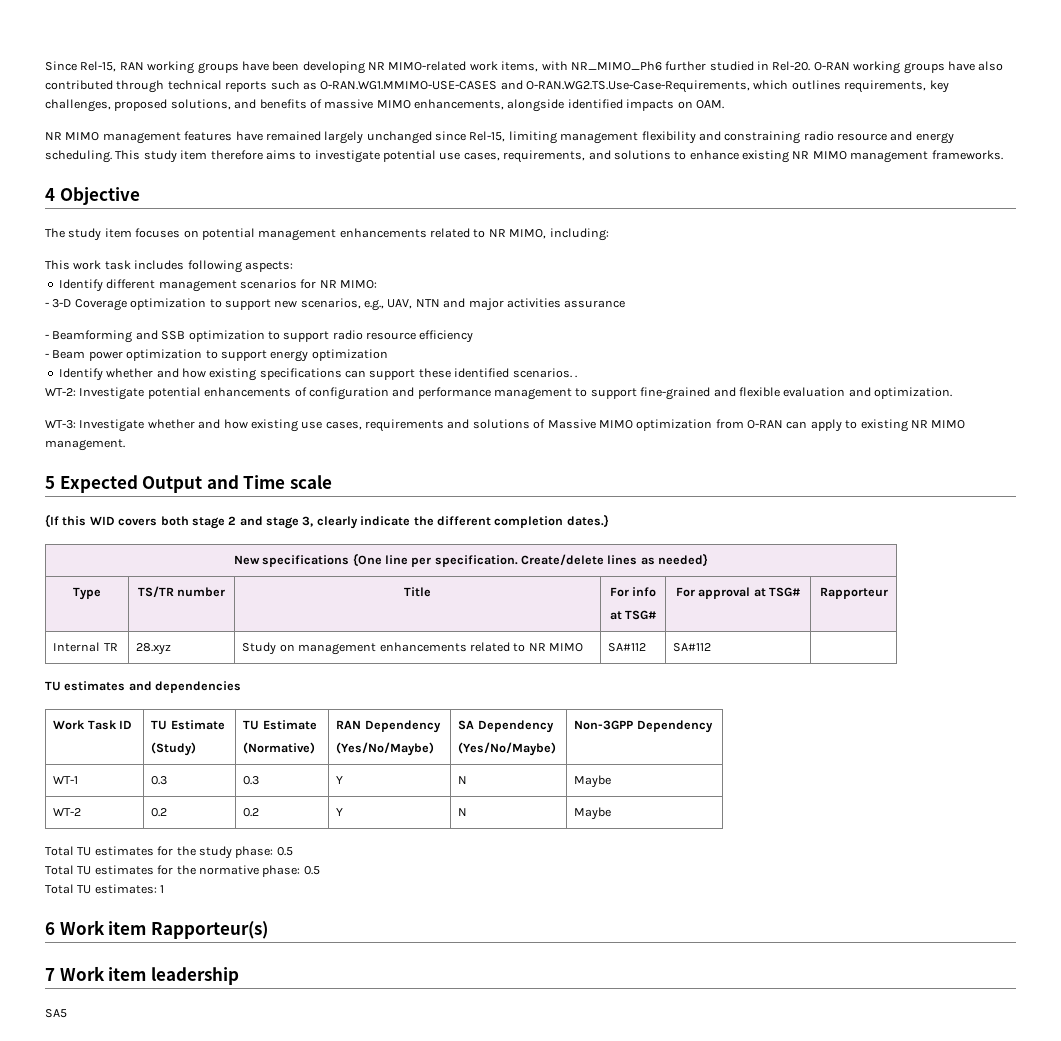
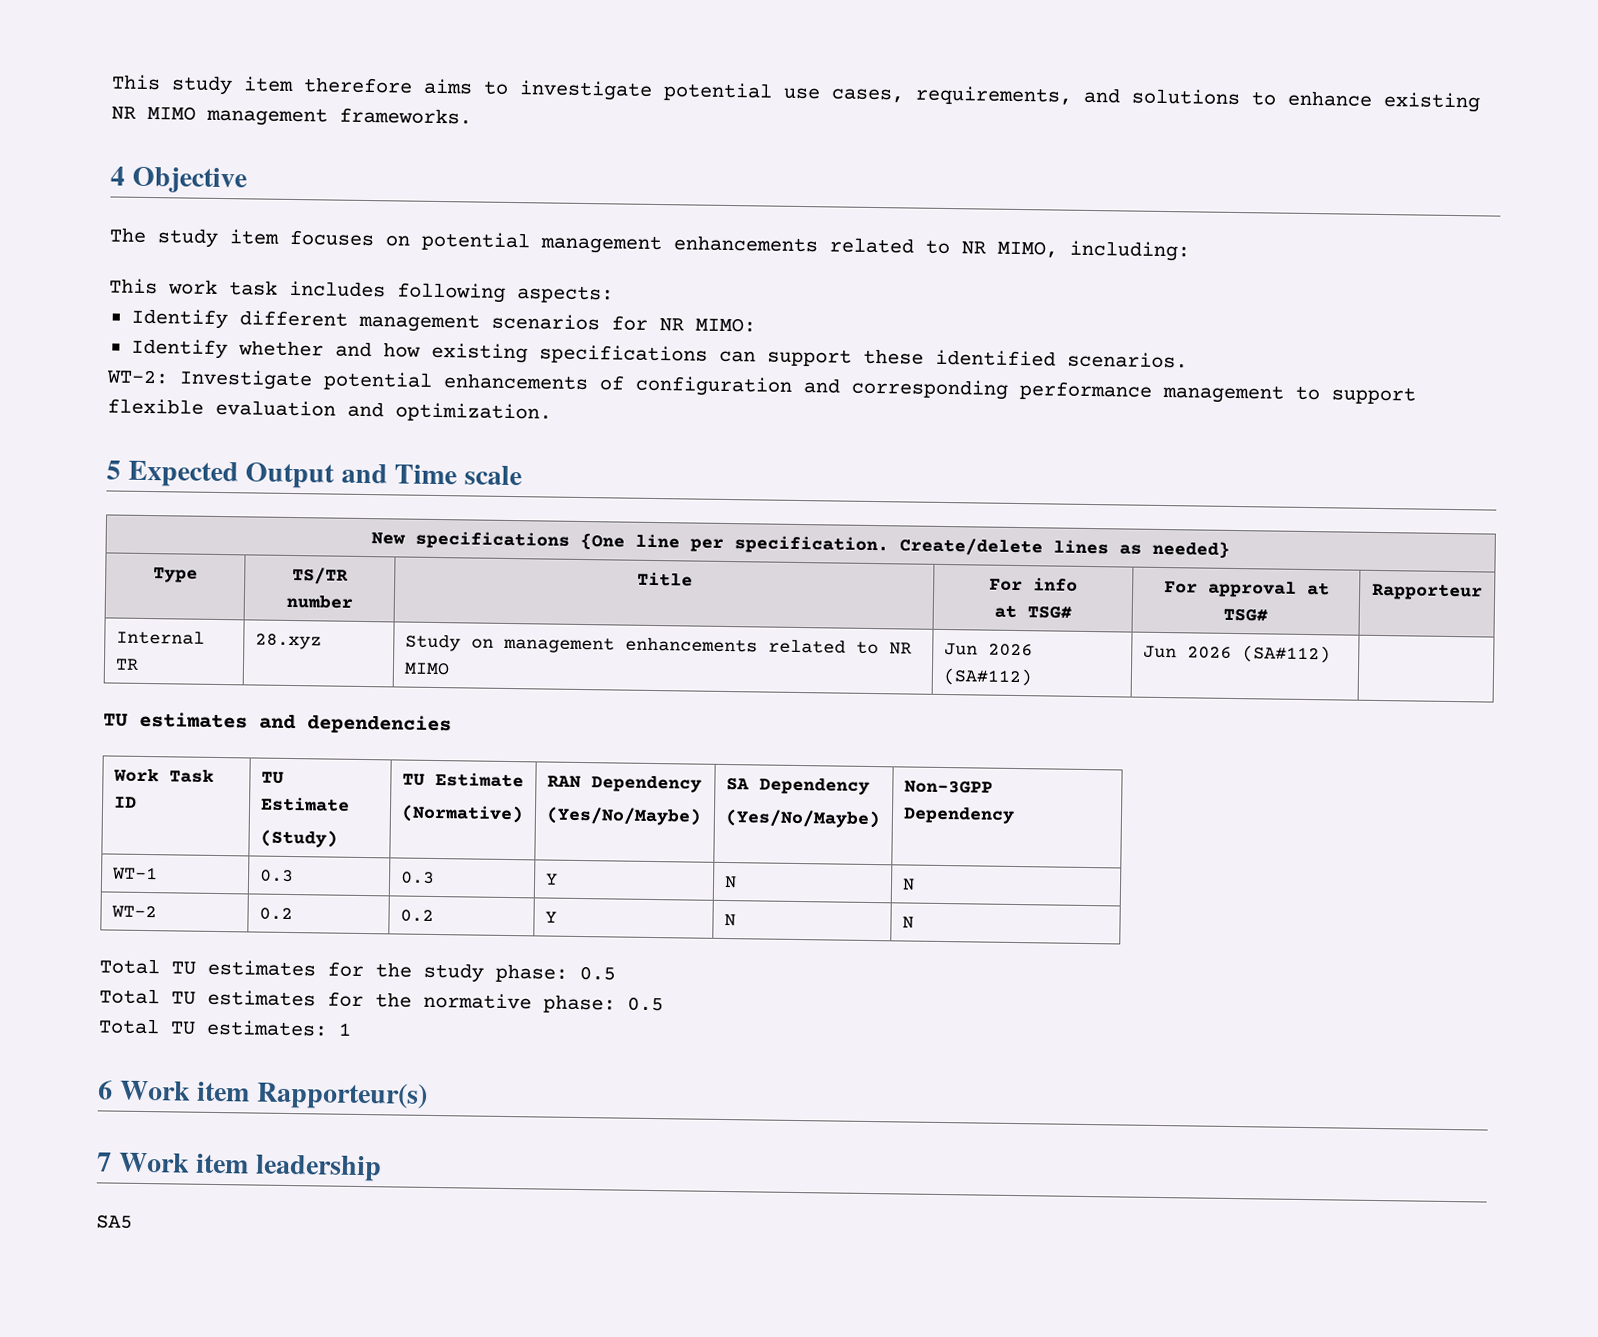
[45,61,1004,74] [45,80,949,93] [45,99,724,112] [45,131,954,144] [45,150,112,163] Since Rel-15, RAN working groups have been developing NR MIMO-related work items, with NR_MIMO_Ph6 further studied in Rel-20. O-RAN working groups have also contributed through technical reports such as O-RAN.WG1.MMIMO-USE-CASES and O-RAN.WG2.TS.Use-Case-Requirements, which outlines requirements, key challenges, proposed solutions, and benefits of massive MIMO enhancements, alongside identified impacts on OAM. // NR MIMO management features have remained largely unchanged since Rel-15, limiting management flexibility and constraining radio resource and energy scheduling. -> (111, 82) none
[45,298,626,311] [45,330,474,343] [45,349,388,362] // - 3-D Coverage optimization to support new scenarios, e.g., UAV, NTN and major activities assurance // - Beamforming and SSB optimization to support radio resource efficiency // - Beam power optimization to support energy optimization -> (756, 325) none
[574,375,577,378] . -> (1188, 360) none
(415, 392) none -> [851,378,1008,400] corresponding
[640,387,736,400] fine-grained and -> (1416, 395) none
[45,419,966,432] [45,439,125,451] // WT-3: Investigate whether and how existing use cases, requirements and solutions of Massive MIMO optimization from O-RAN can apply to existing NR MIMO management. -> (552, 412) none
[45,515,609,529] // {If this WID covers both stage 2 and stage 3, clearly indicate the different completion dates.} -> (522, 475) none
[608,643,647,652] [673,643,712,652] SA#112 | SA#112 -> [943,642,1033,657] [942,667,1033,687] [1142,645,1331,664] Jun 2026 (SA#112) | Jun 2026 (SA#112)
[574,775,612,788] Maybe -> [901,878,915,891] N
[574,807,612,820] Maybe -> [901,916,914,929] N

